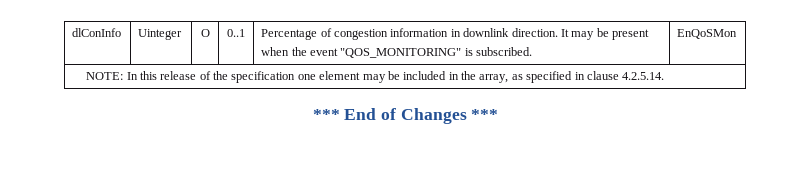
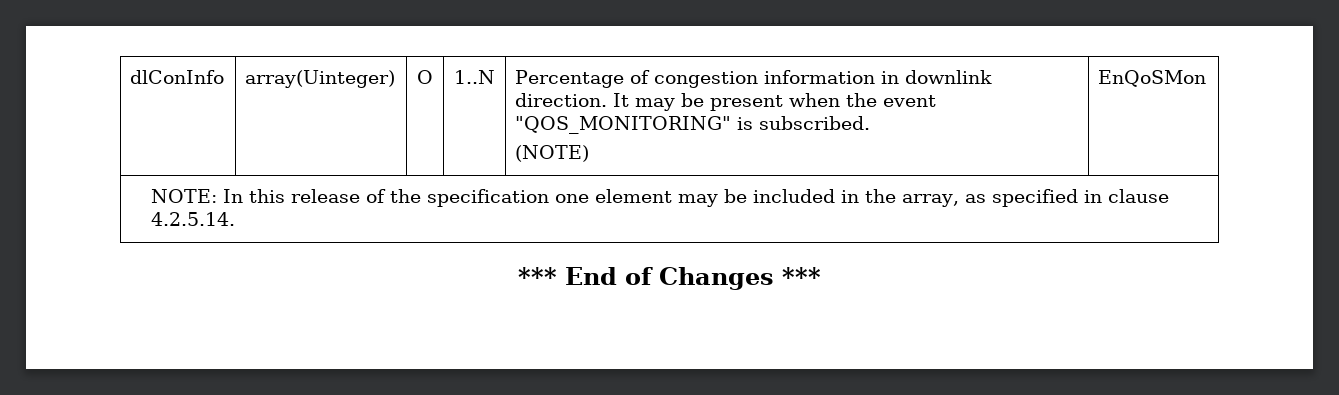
[138,29,183,40] Uinteger -> [245,70,396,88] array(Uinteger)
[227,29,245,37] 0..1 -> [454,70,495,84] 1..N
(533, 51) none -> [515,145,590,162] // (NOTE)

